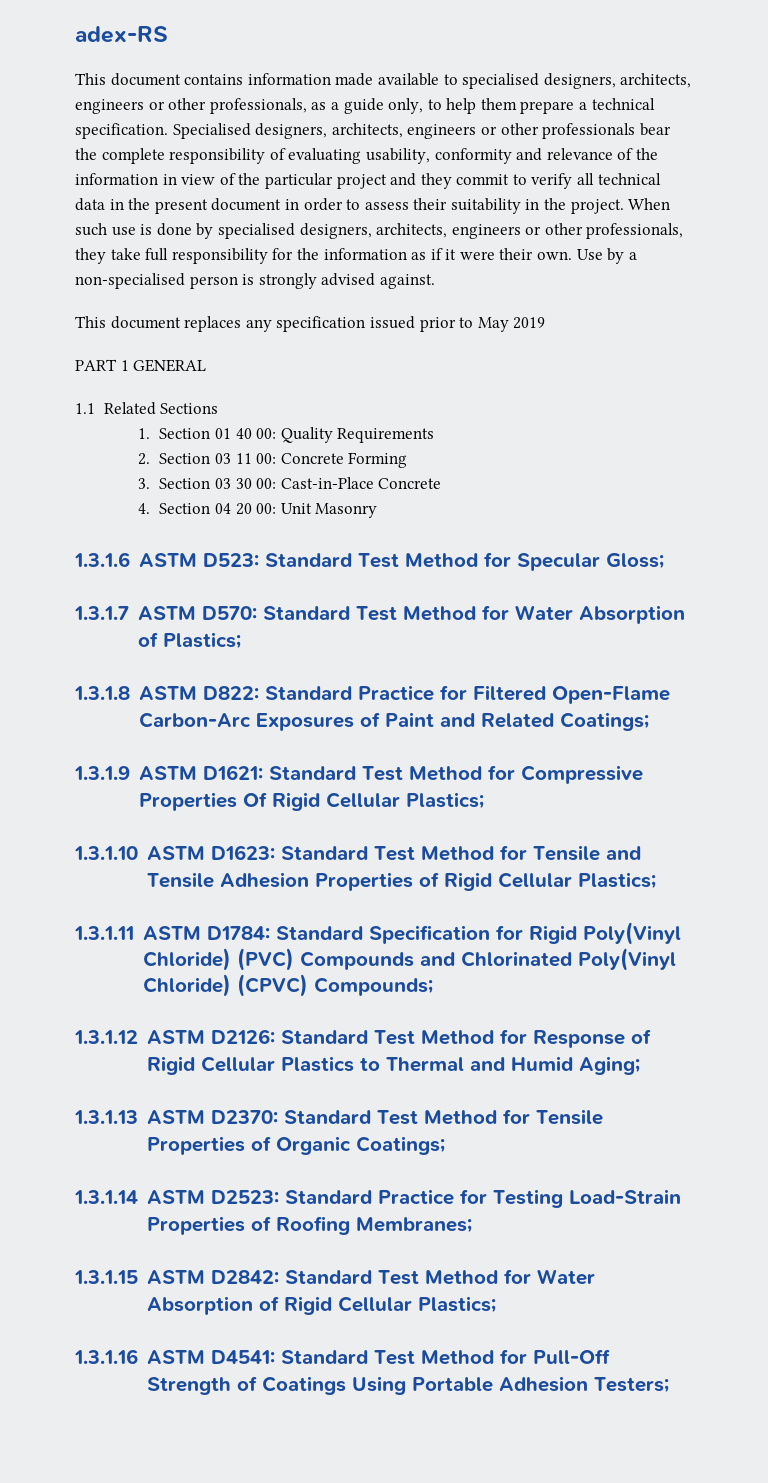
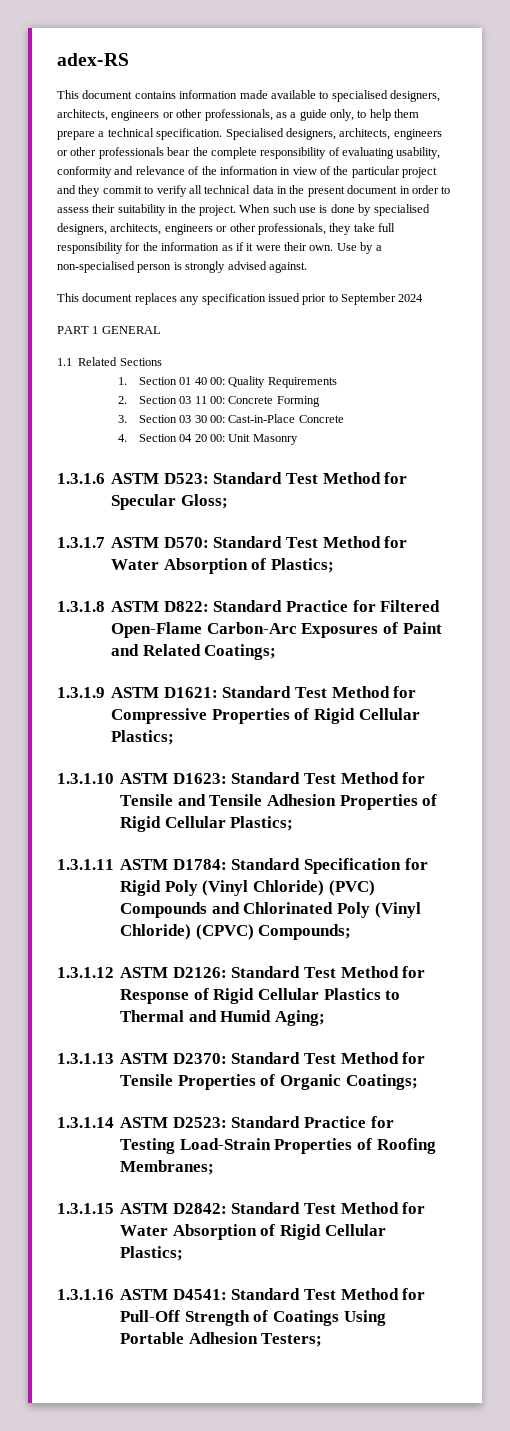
[477,317,546,332] May 2019 -> [341,293,424,305] September 2024
[242,792,267,807] Of -> [294,708,310,720] of
[582,922,681,945] Poly(Vinyl -> [164,880,249,896] Poly (Vinyl
[577,948,676,971] Poly(Vinyl -> [337,902,421,918] Poly (Vinyl

